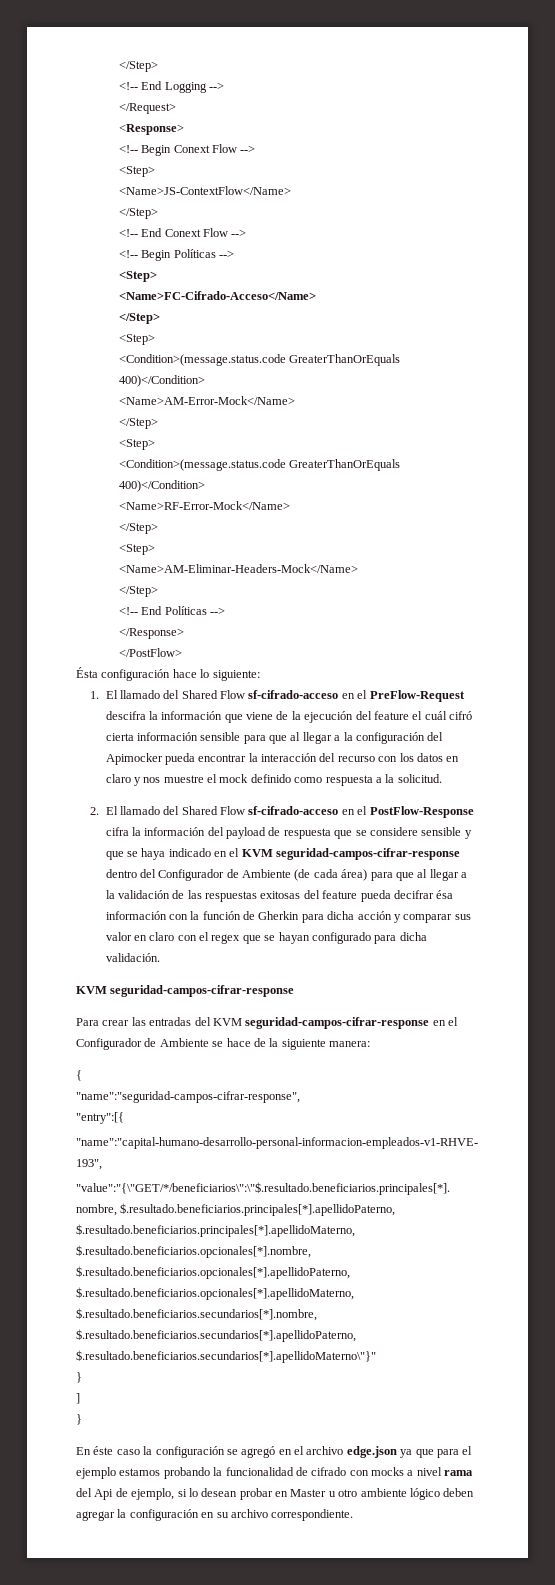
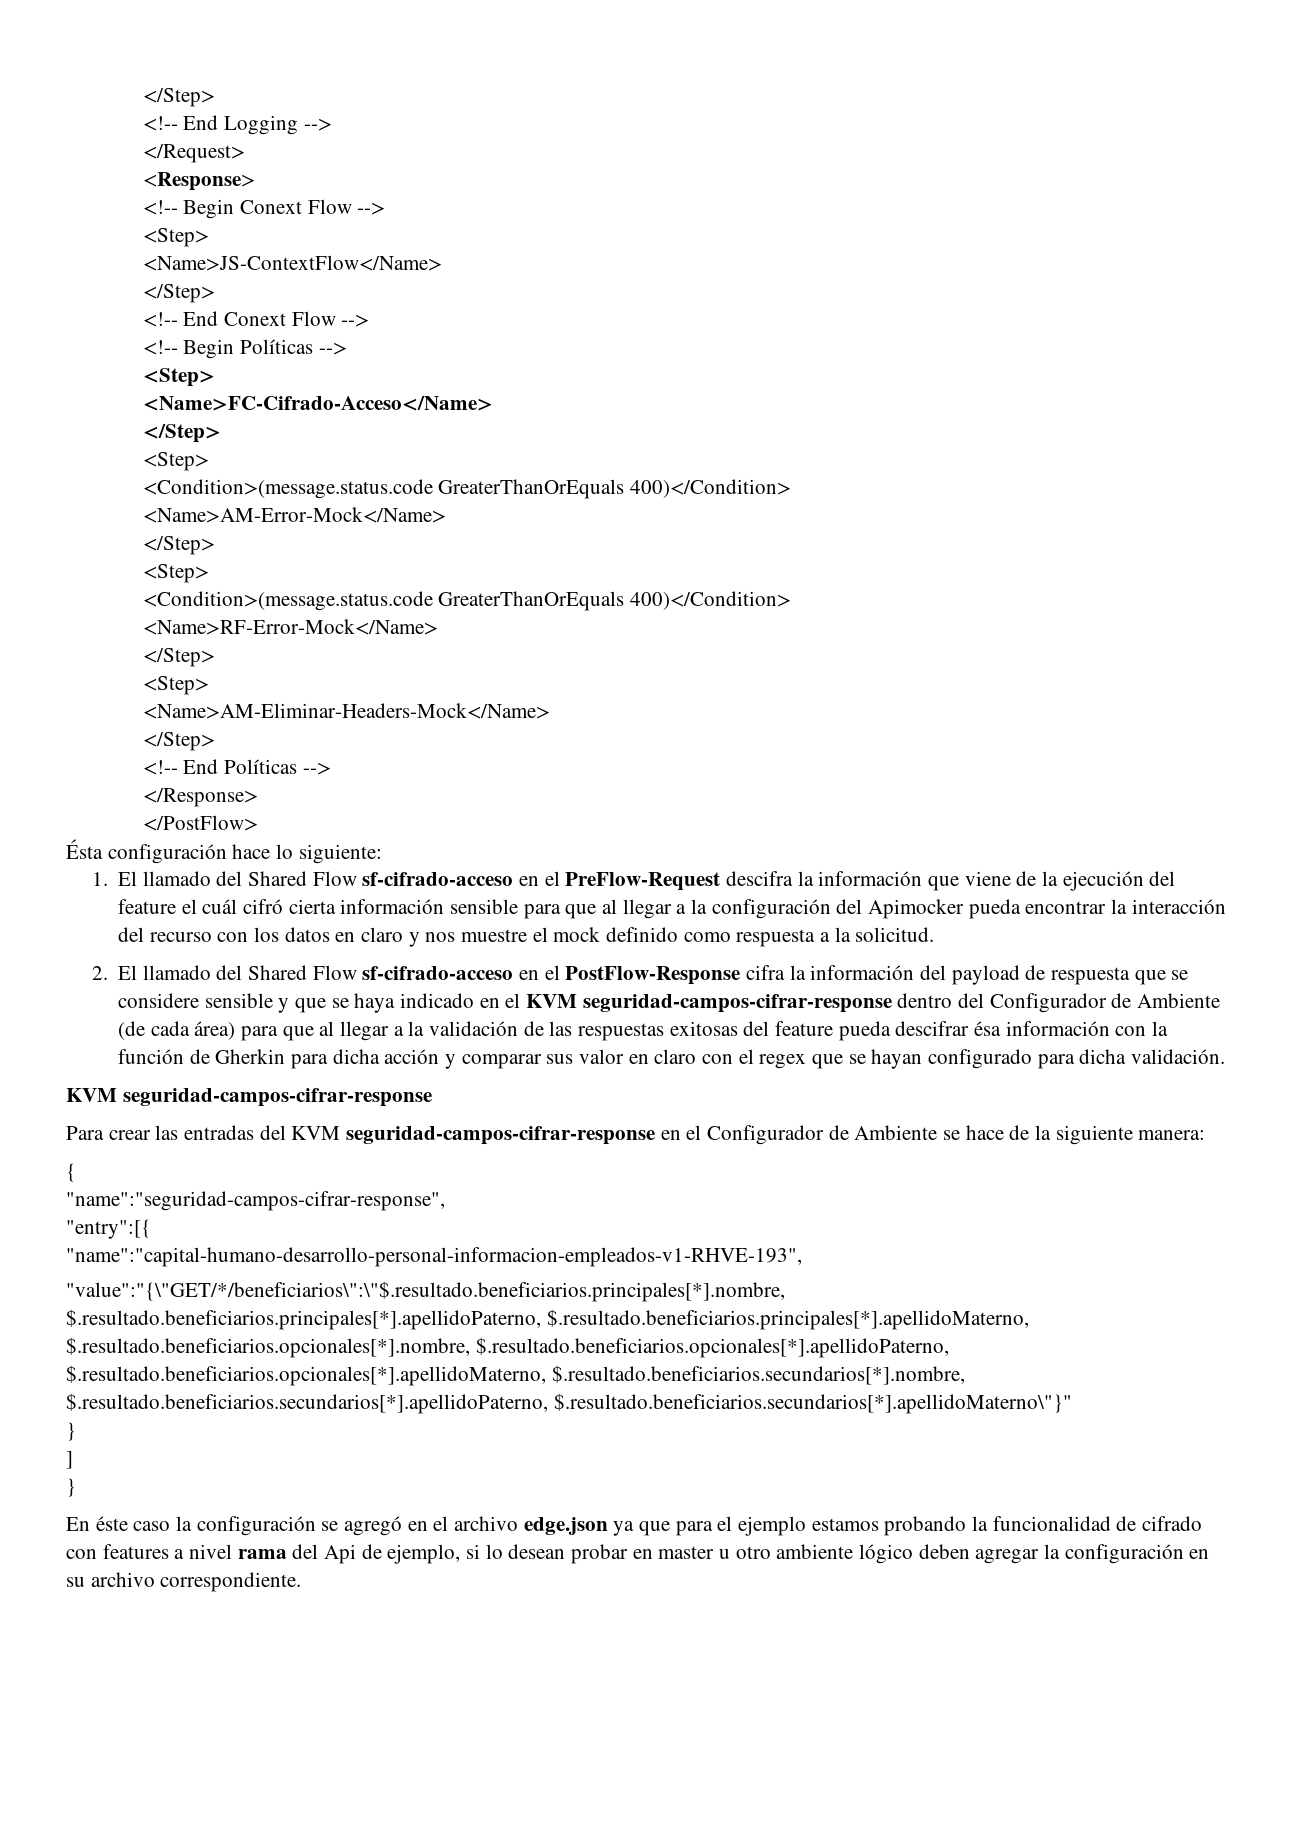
[393,890,434,899] decifrar -> [895,1021,970,1036] descifrar
[371,1467,404,1476] mocks -> [102,1544,169,1559] features
[290,1489,327,1497] Master -> [658,1546,715,1559] master

